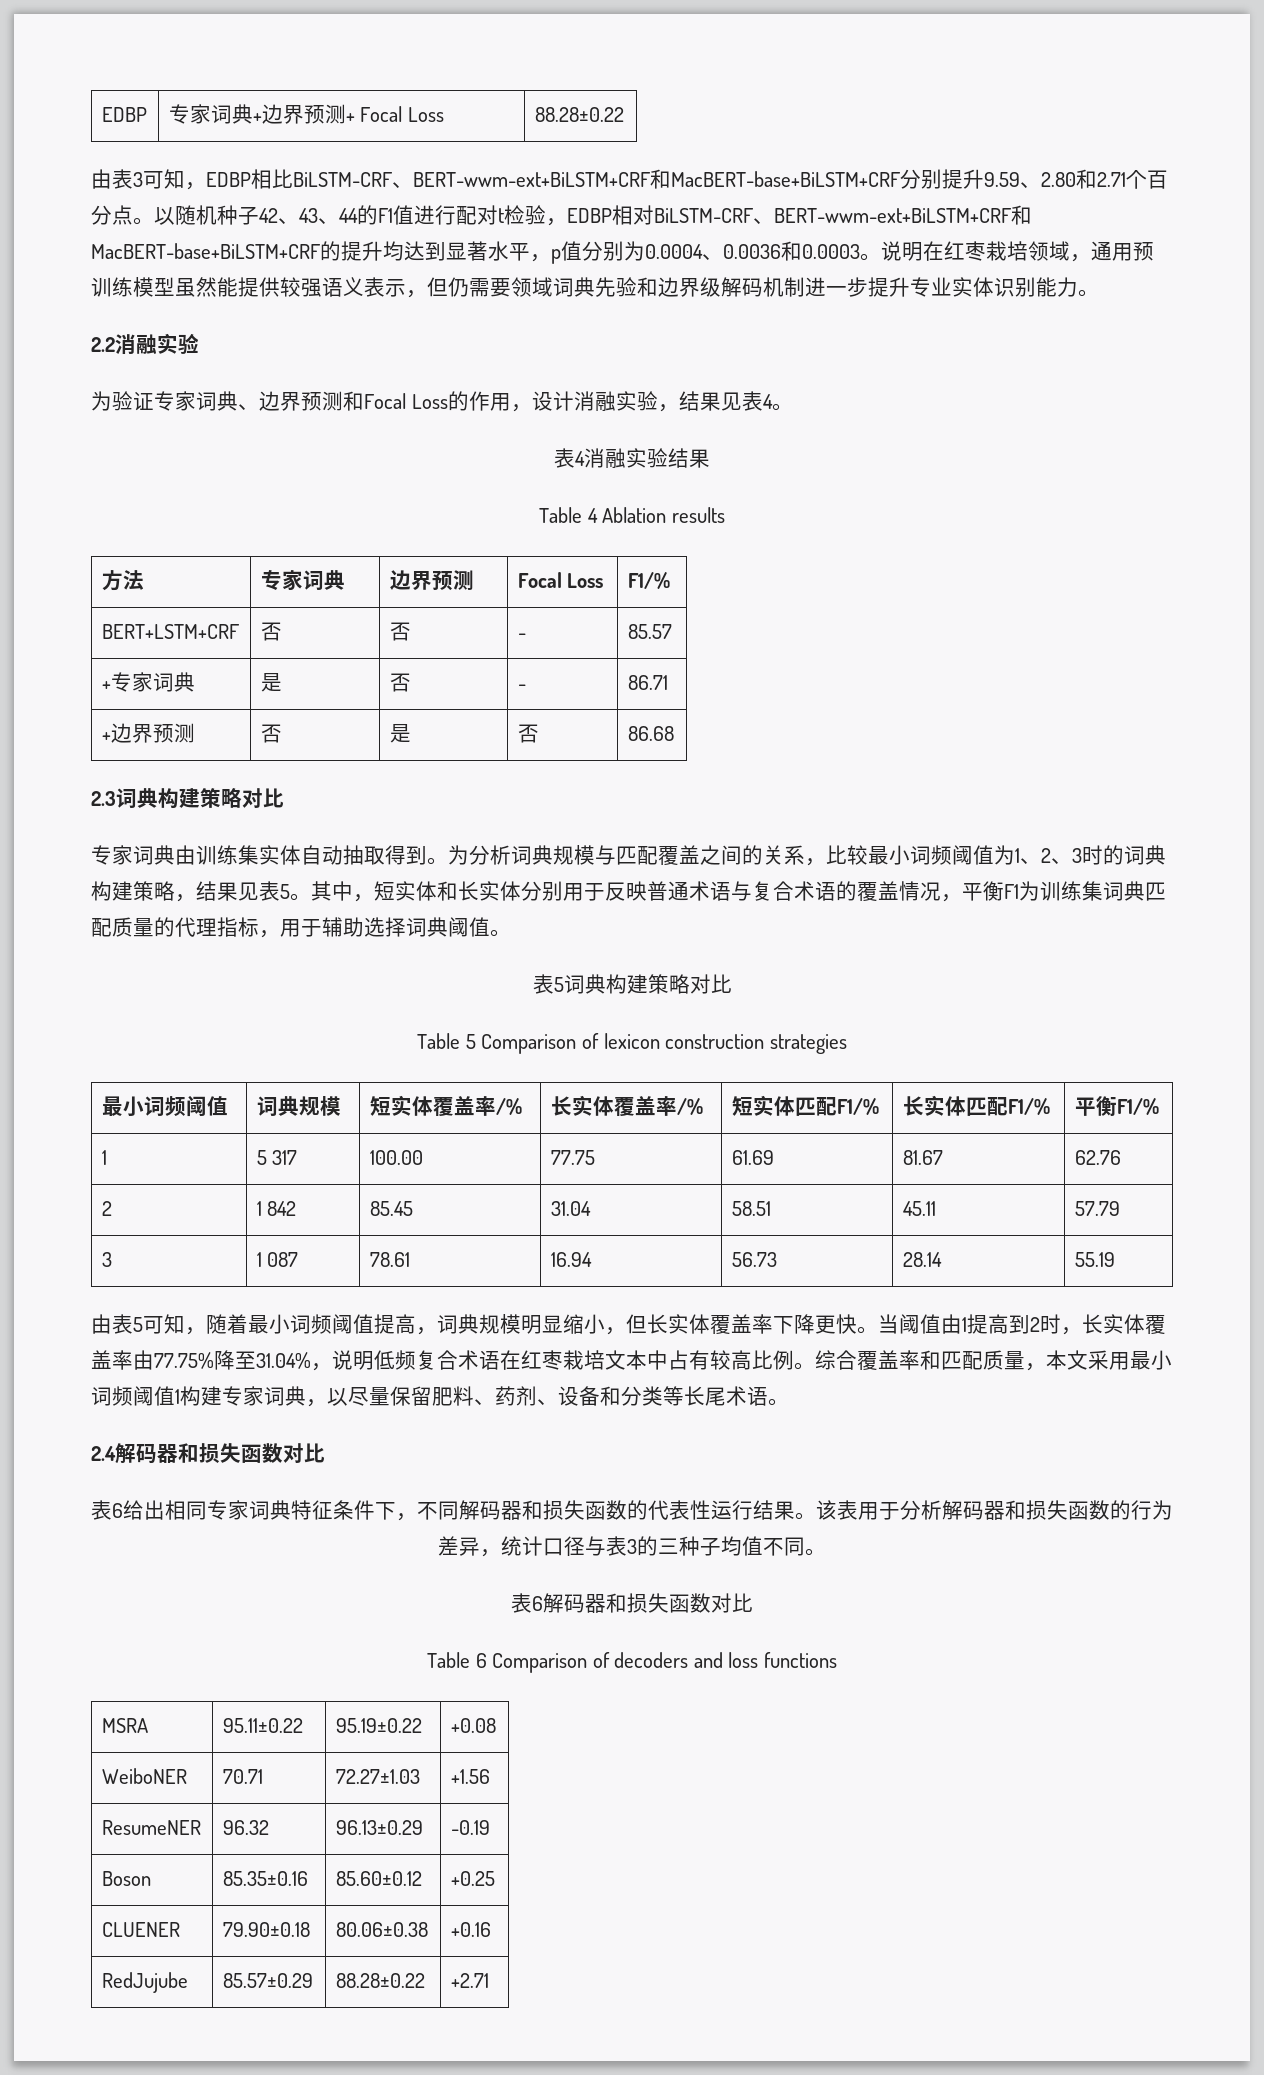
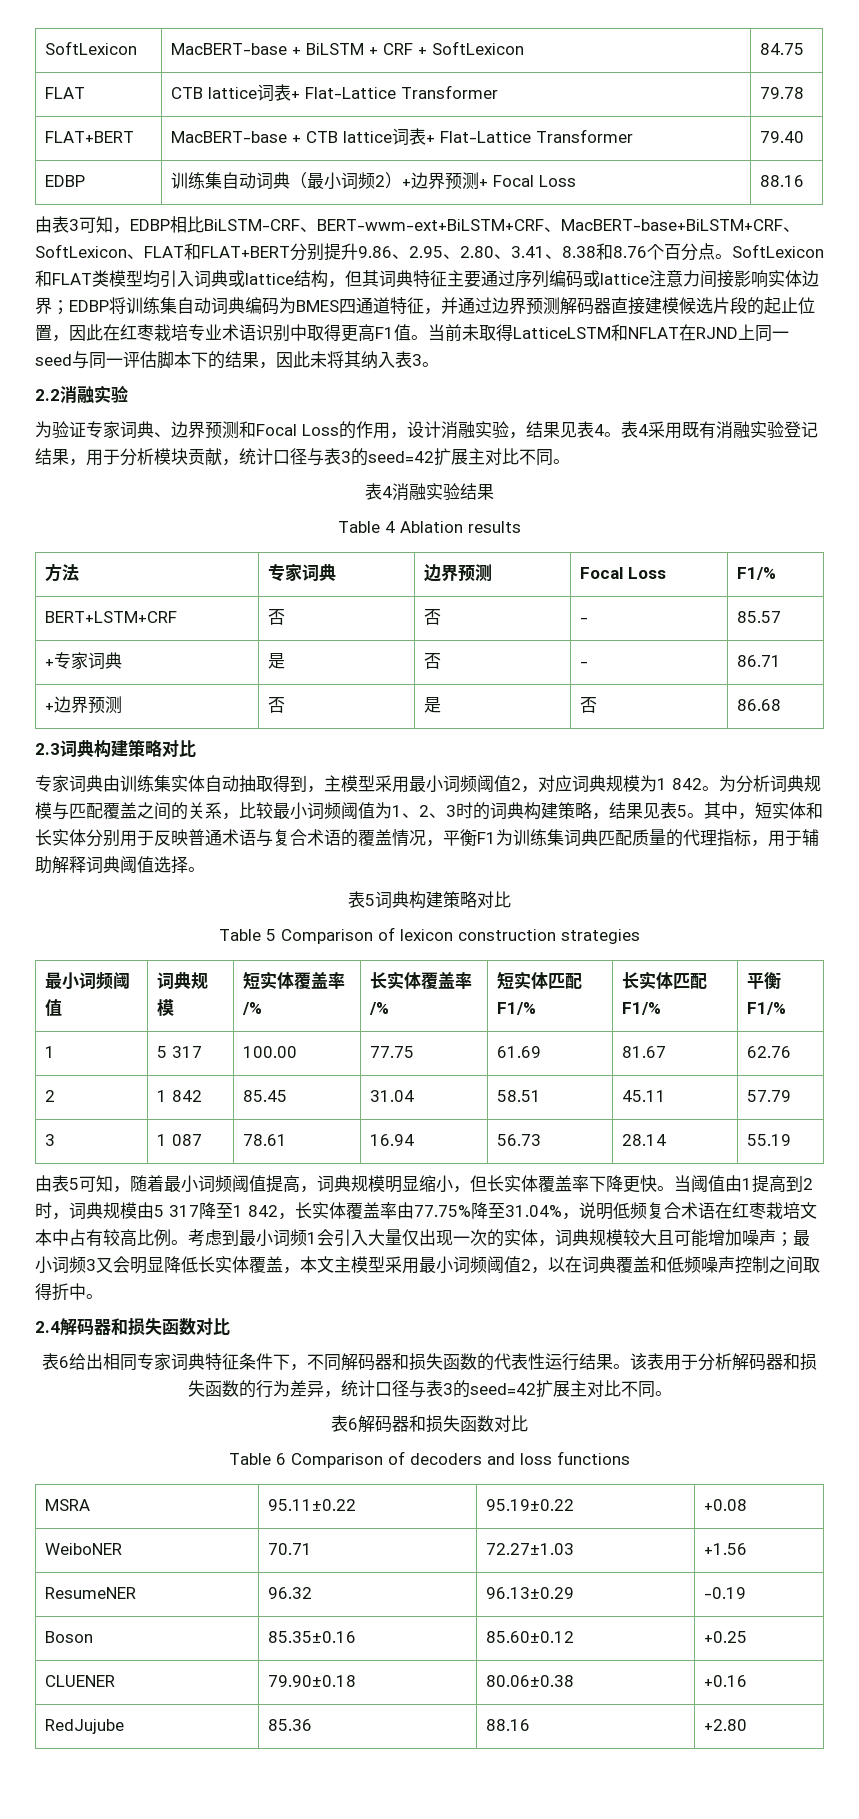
[101,107,147,122] [168,104,253,124] EDBP | 专家词典 -> [45,41,138,55] [171,41,525,55] [760,43,805,55] [45,87,86,99] [171,84,499,101] [760,87,805,99] [45,131,135,143] [171,128,634,145] [760,131,805,143] [45,175,86,187] [171,172,403,190] SoftLexicon | MacBERT-base + BiLSTM + CRF + SoftLexicon | 84.75 // FLAT | CTB lattice词表+ Flat-Lattice Transformer | 79.78 // FLAT+BERT | MacBERT-base + CTB lattice词表+ Flat-Lattice Transformer | 79.40 // EDBP | 训练集自动词典（最小词频2）
[534,107,624,122] 88.28±0.22 -> [760,175,805,187] 88.16
[649,169,1168,189] [91,205,1032,226] [91,241,1154,264] [91,277,1078,298] 和MacBERT-base+BiLSTM+CRF分别提升9.59、2.80和2.71个百分点。以随机种子42、43、44的F1值进行配对t检验，EDBP相对BiLSTM-CRF、BERT-wwm-ext+BiLSTM+CRF和MacBERT-base+BiLSTM+CRF的提升均达到显著水平，p值分别为0.0004、0.0036和0.0003。说明在红枣栽培领域，通用预训练模型虽然能提供较强语义表示，但仍需要领域词典先验和边界级解码机制进一步提升专业实体识别能力 -> [544,219,800,232] [35,243,824,261] [35,270,819,288] [35,297,815,315] [35,324,789,342] [35,351,422,369] 、MacBERT-base+BiLSTM+CRF、SoftLexicon、FLAT和FLAT+BERT分别提升9.86、2.95、2.80、3.41、8.38和8.76个百分点。SoftLexicon和FLAT类模型均引入词典或lattice结构，但其词典特征主要通过序列编码或lattice注意力间接影响实体边界；EDBP将训练集自动词典编码为BMES四通道特征，并通过边界预测解码器直接建模候选片段的起止位置，因此在红枣栽培专业术语识别中取得更高F1值。当前未取得LatticeLSTM和NFLAT在RJND上同一seed与同一评估脚本下的结果，因此未将其纳入表3
(793, 407) none -> [621,421,818,439] [35,448,570,466] 表4采用既有消融实验登记结果，用于分析模块贡献，统计口径与表3的seed=42扩展主对比不同。
(427, 855) none -> [307,775,702,793] ，主模型采用最小词频阈值2，对应词典规模为1 842
[364,917,406,937] 选择 -> [52,856,86,874] 解释
(490, 927) none -> [154,856,188,874] 选择
(1082, 1331) none -> [69,1202,295,1220] 词典规模由5 317降至1 842，
[814,1350,1172,1371] [91,1386,768,1407] 综合覆盖率和匹配质量，本文采用最小词频阈值1构建专家词典，以尽量保留肥料、药剂、设备和分类等长尾术语 -> [188,1229,810,1247] [35,1256,820,1274] [35,1283,86,1301] 考虑到最小词频1会引入大量仅出现一次的实体，词典规模较大且可能增加噪声；最小词频3又会明显降低长实体覆盖，本文主模型采用最小词频阈值2，以在词典覆盖和低频噪声控制之间取得折中
[658,1536,763,1556] 三种子均值 -> [469,1380,621,1398] seed=42扩展主对比
[222,1973,313,1988] [335,1973,425,1988] [450,1973,489,1988] 85.57±0.29 | 88.28±0.22 | +2.71 -> [268,1719,313,1731] [486,1719,531,1731] [704,1719,748,1731] 85.36 | 88.16 | +2.80

